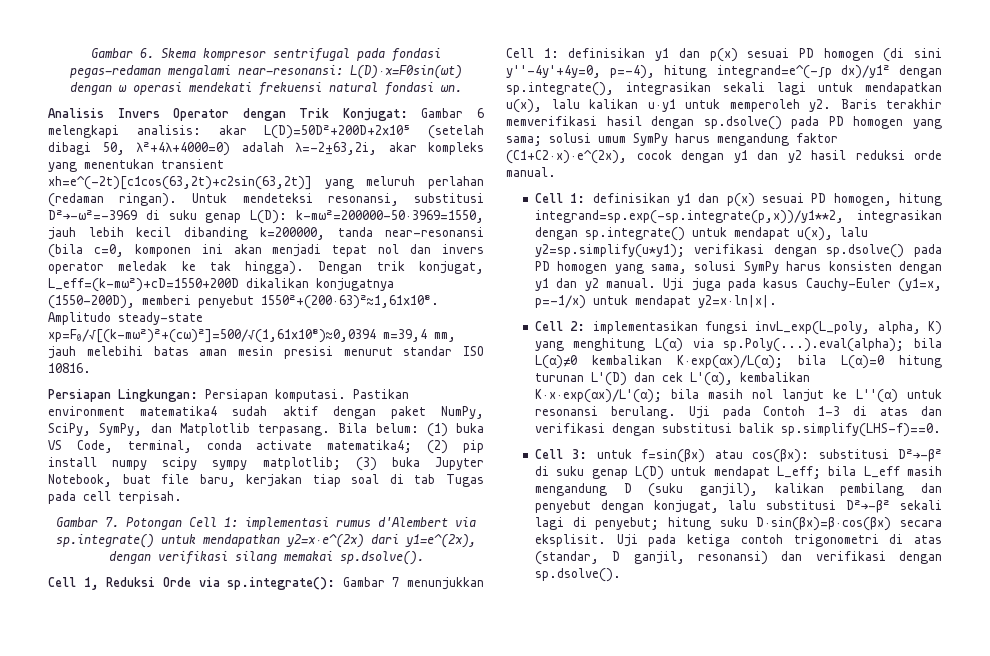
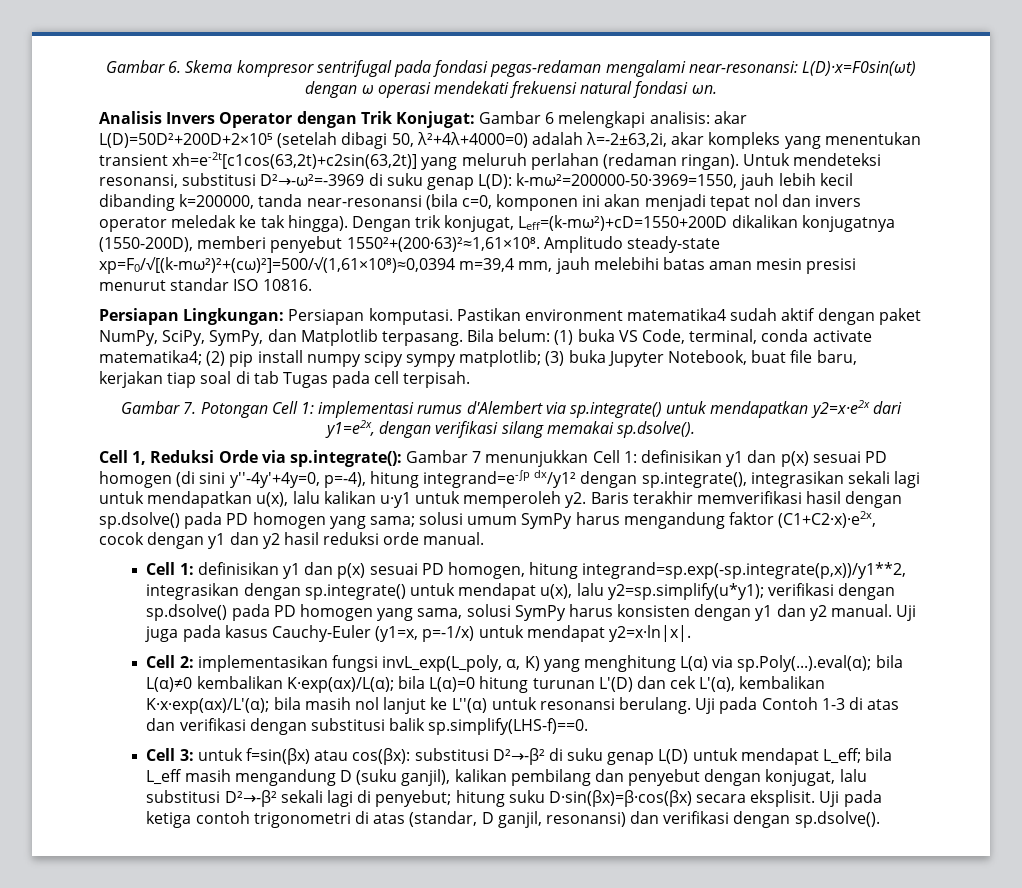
[48,176,312,190] xh=e^(-2t)[c1cos(63,2t)+c2sin(63,2t)] -> [172,152,418,169] xh=e-2t[c1cos(63,2t)+c2sin(63,2t)]
[48,278,239,292] L_eff=(k-mω²)+cD=1550+200D -> [518,215,728,231] Leff=(k-mω²)+cD=1550+200D
[286,534,476,548] y2=x·e^(2x) dari y1=e^(2x), -> [810,400,902,418] [325,420,376,438] y2=x·e2x dari y1=e2x,
[716,65,890,79] integrand=e^(-∫p dx)/y1² -> [423,470,577,488] integrand=e-∫p dx/y1²
[506,150,627,164] (C1+C2·x)·e^(2x), -> [778,511,877,528] (C1+C2·x)·e2x,
[877,321,921,334] alpha, -> [506,659,521,670] α,
[723,338,905,352] sp.Poly(...).eval(alpha); -> [737,655,872,672] sp.Poly(...).eval(α);

